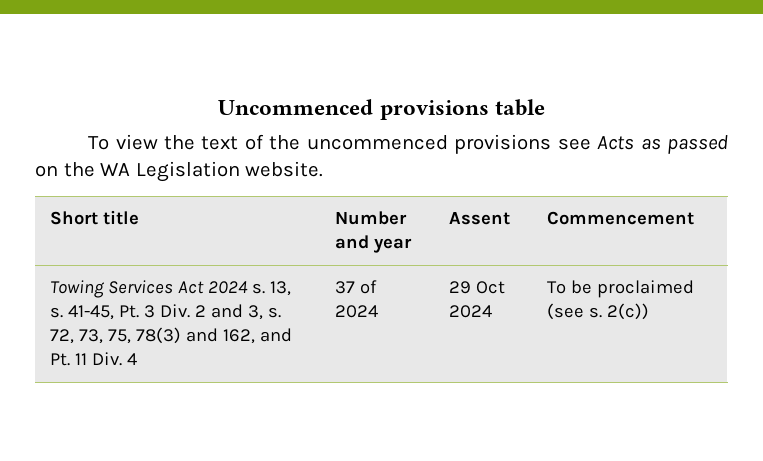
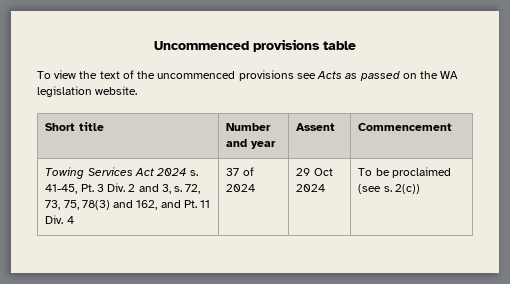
[135,161,240,182] Legislation -> [37,86,92,97] legislation
[269,281,291,296] [49,307,63,318] 13, s. -> (199, 173) none

